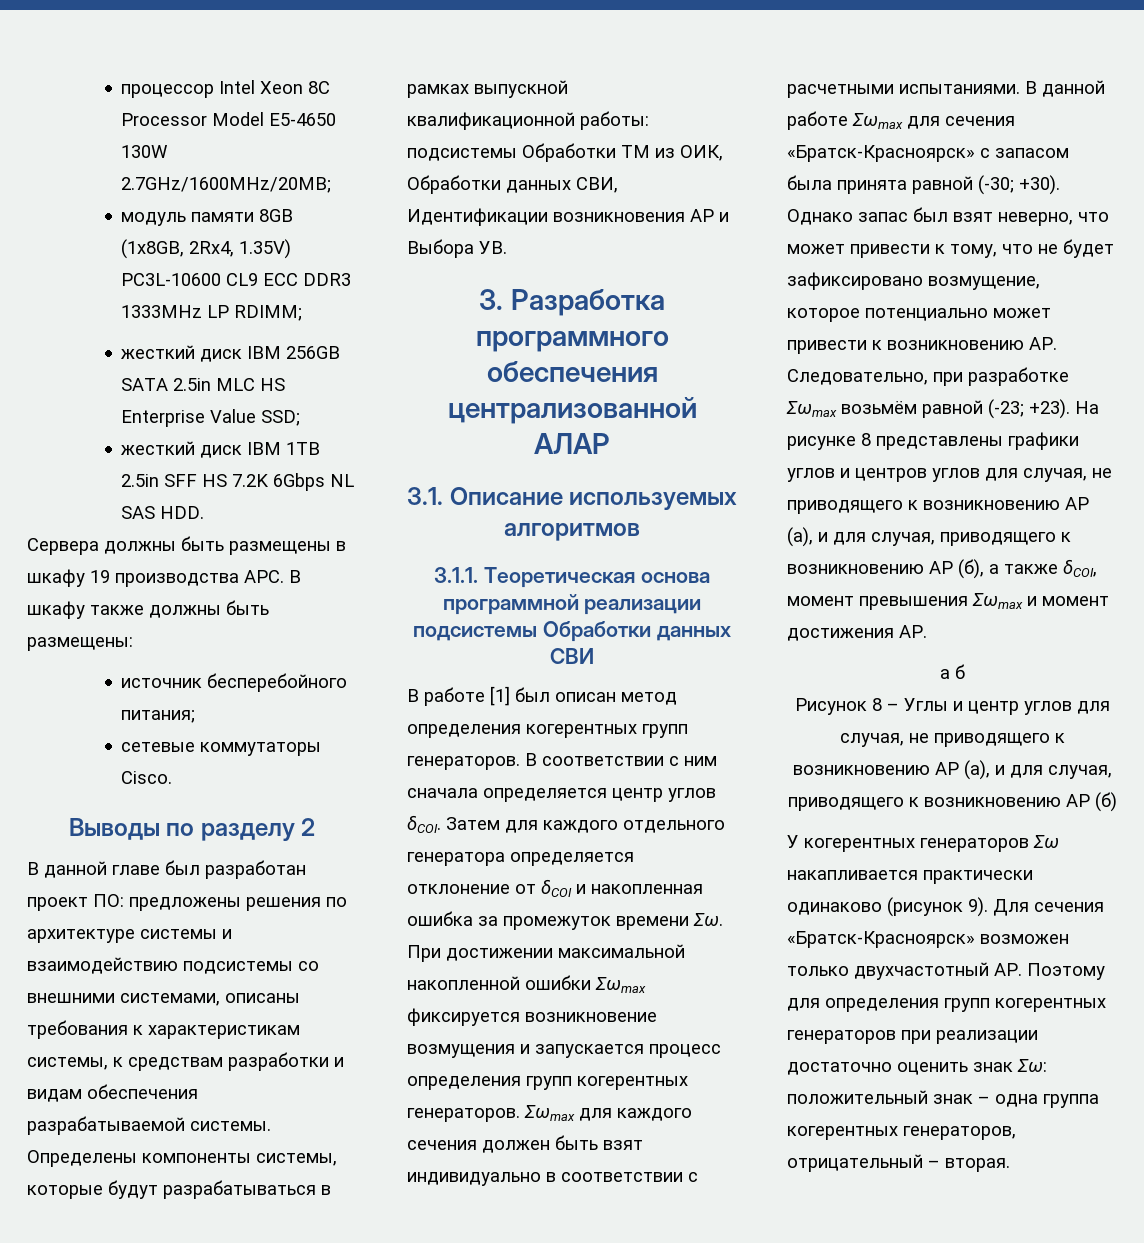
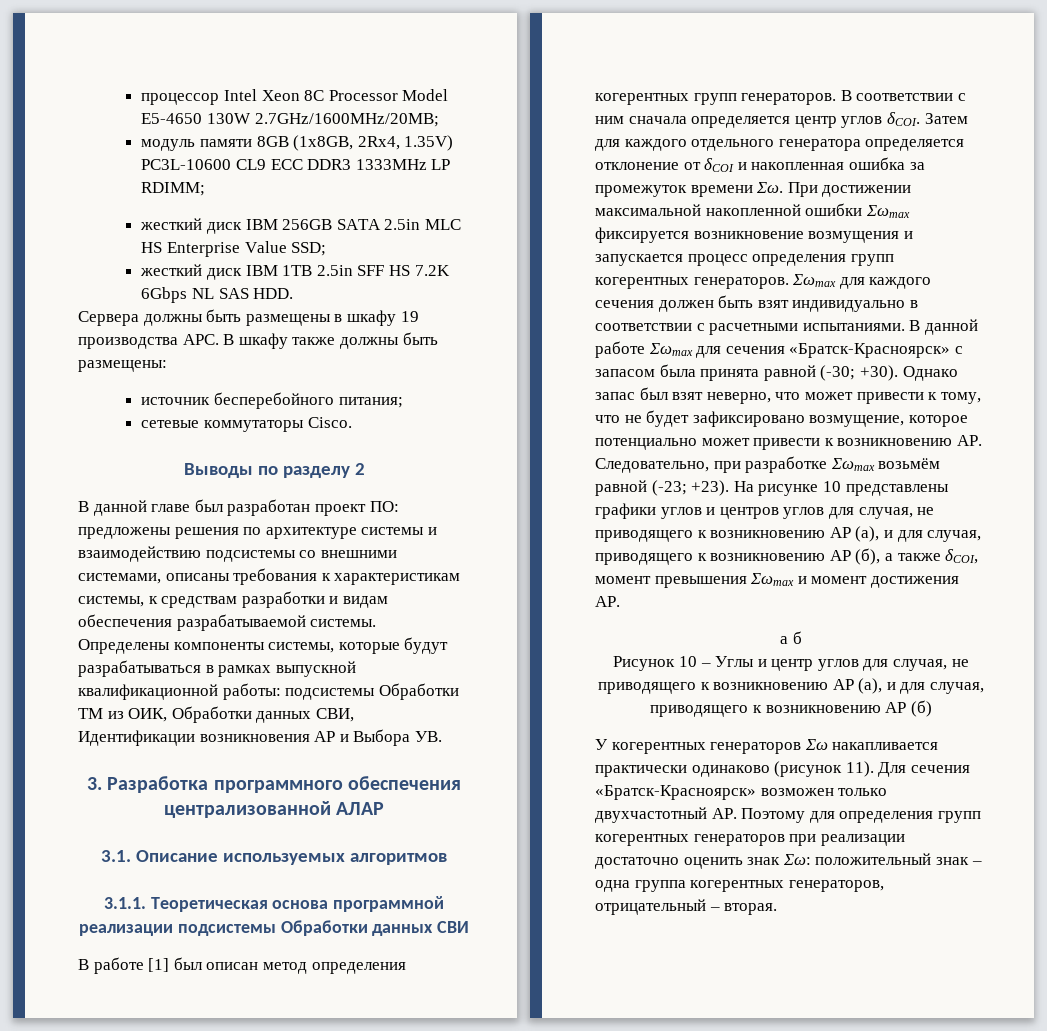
[861,433,871,446] 8 -> [822,481,841,492] 10
[871,698,882,711] 8 -> [678,656,697,667] 10
[968,897,988,917] 9). -> [845,761,874,777] 11).

